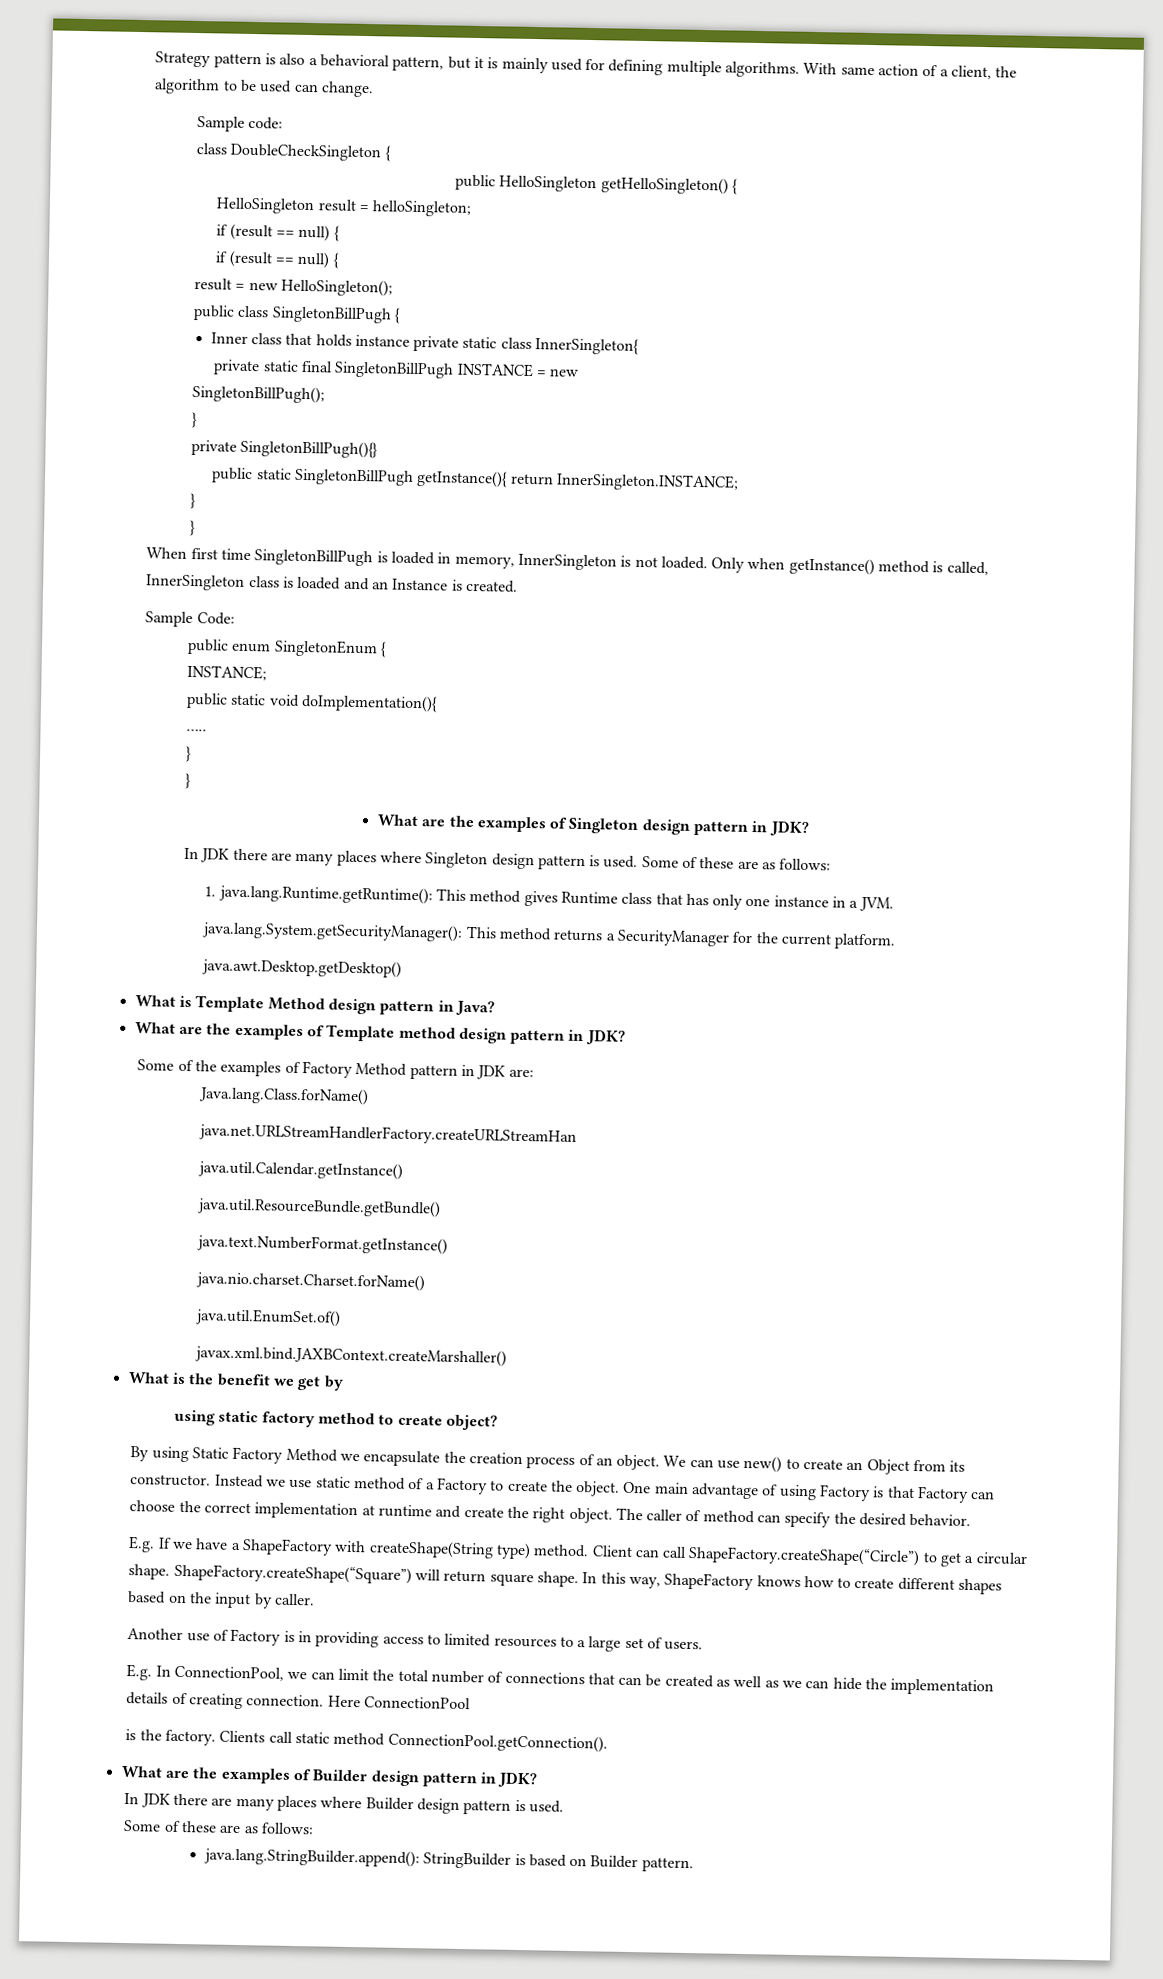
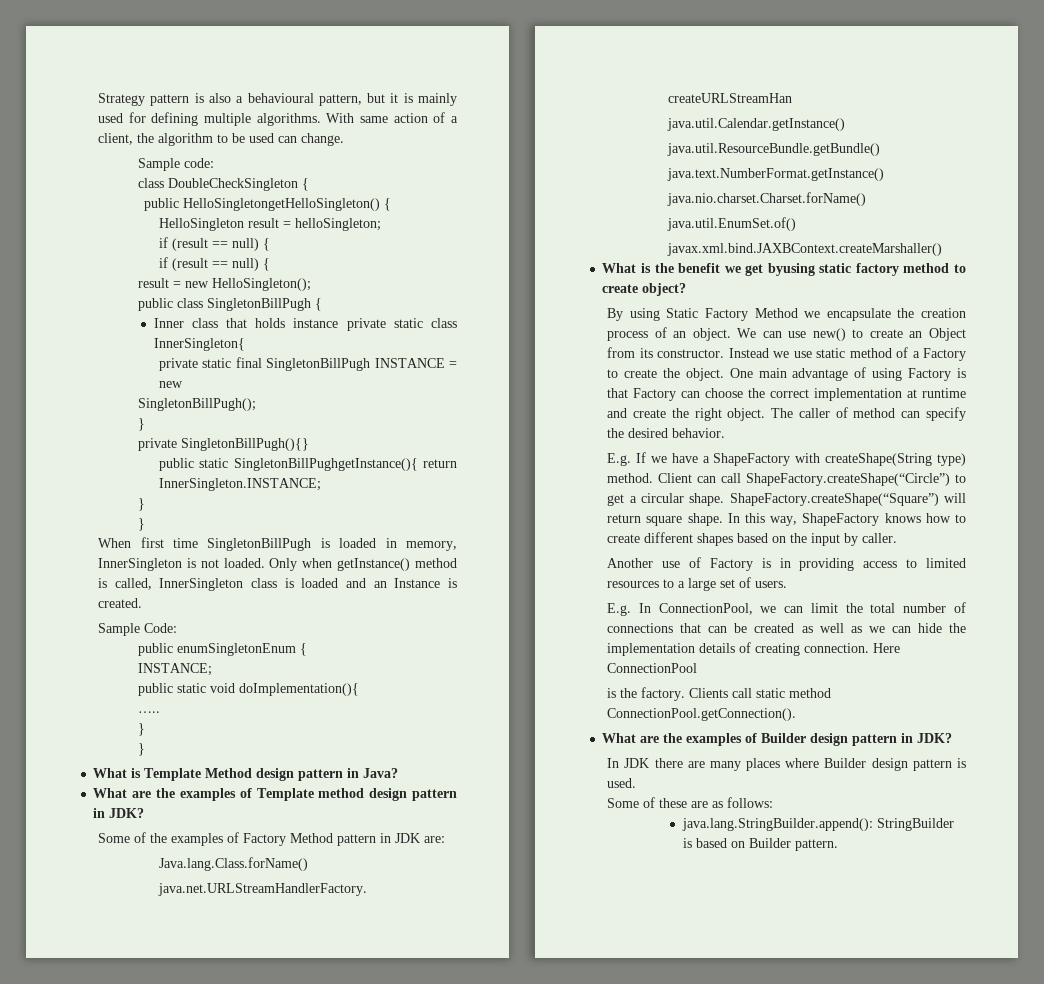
[319,54,390,68] behavioral -> [247,93,314,103] behavioural
[499,175,729,195] HelloSingleton getHelloSingleton() -> [183,198,380,211] HelloSingletongetHelloSingleton()
[293,468,509,488] SingletonBillPugh getInstance(){ -> [233,458,418,471] SingletonBillPughgetInstance(){
[231,639,378,658] enum SingletonEnum -> [177,643,297,656] enumSingletonEnum
[376,814,810,837] [183,847,832,871] [204,884,894,912] [202,921,897,950] [202,958,403,978] // What are the examples of Singleton design pattern in JDK? // In JDK there are many places where Singleton design pattern is used. Some of these are as follows: // 1. java.lang.Runtime.getRuntime(): This method gives Runtime class that has only one instance in a JVM. // java.lang.System.getSecurityManager(): This method returns a SecurityManager for the current platform. // java.awt.Desktop.getDesktop() -> (146, 749) none
[323,1375,344,1391] [173,1409,216,1426] by // using -> [767,263,815,276] byusing

